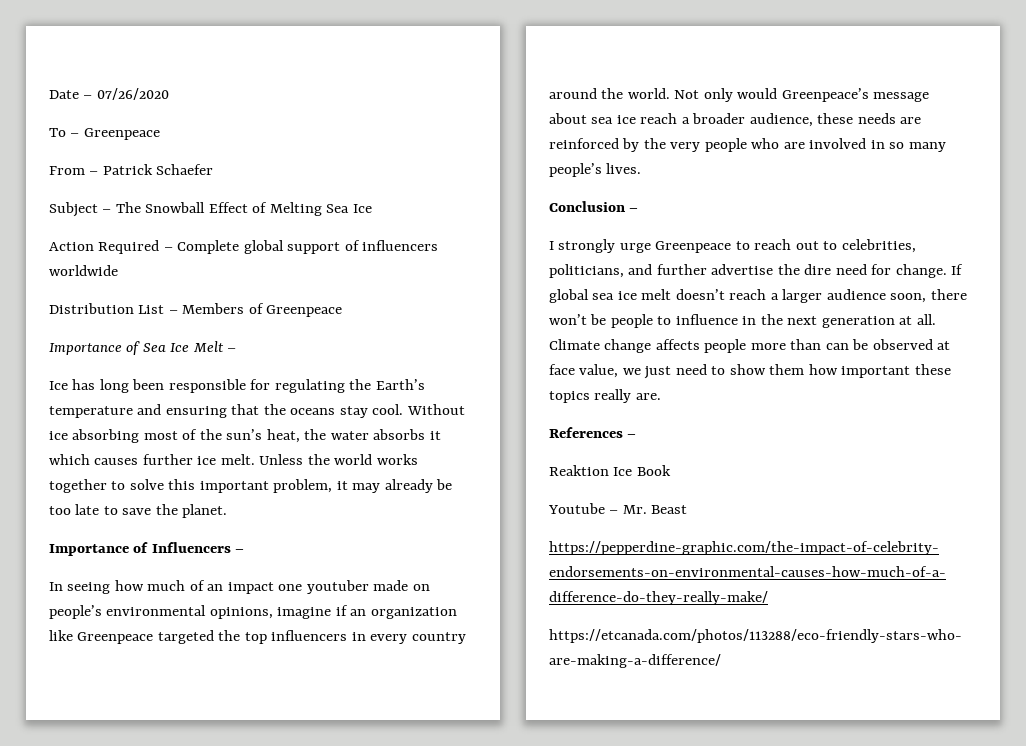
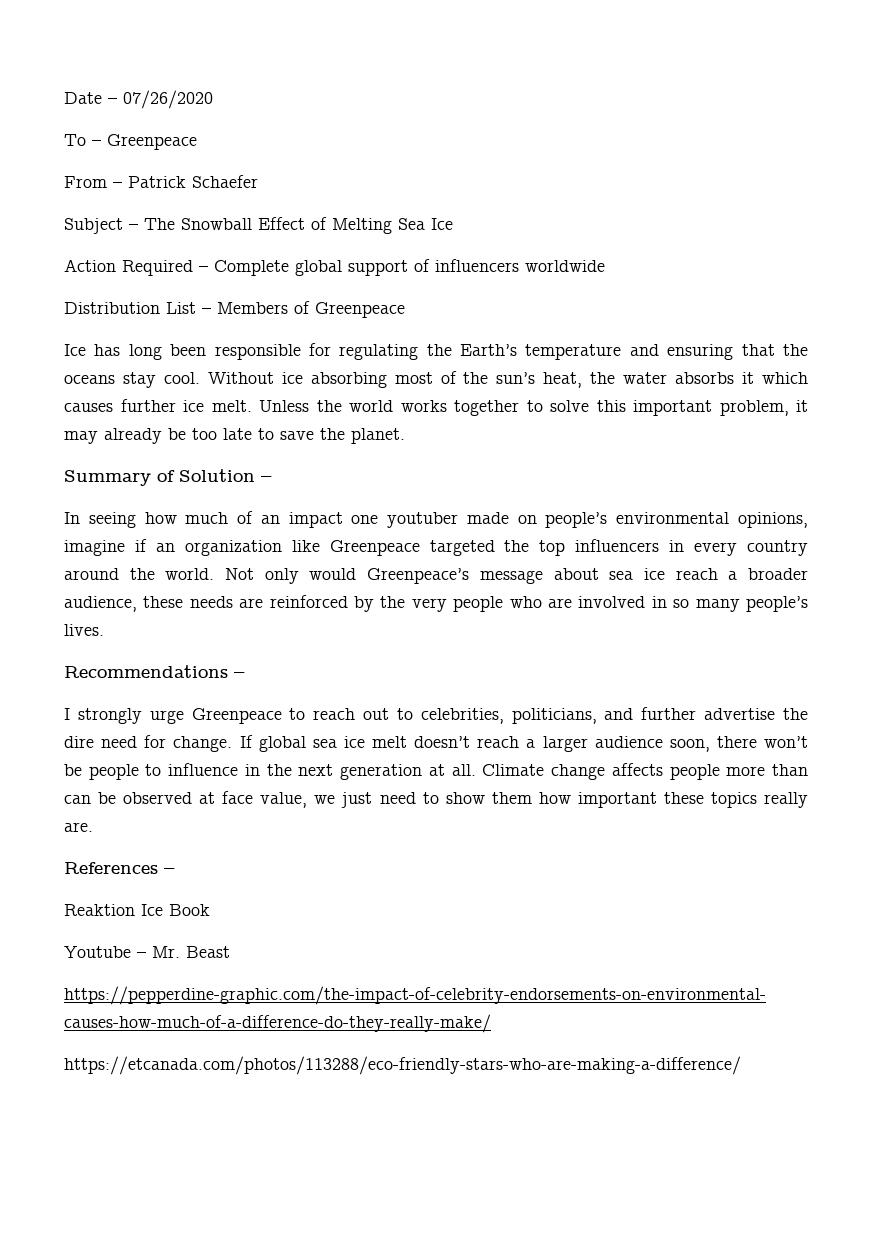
[49,341,237,355] // Importance of Sea Ice Melt – -> (405, 310) none
[49,542,231,556] Importance of Influencers -> [64,469,255,486] Summary of Solution
[549,201,625,212] Conclusion -> [64,665,228,678] Recommendations

